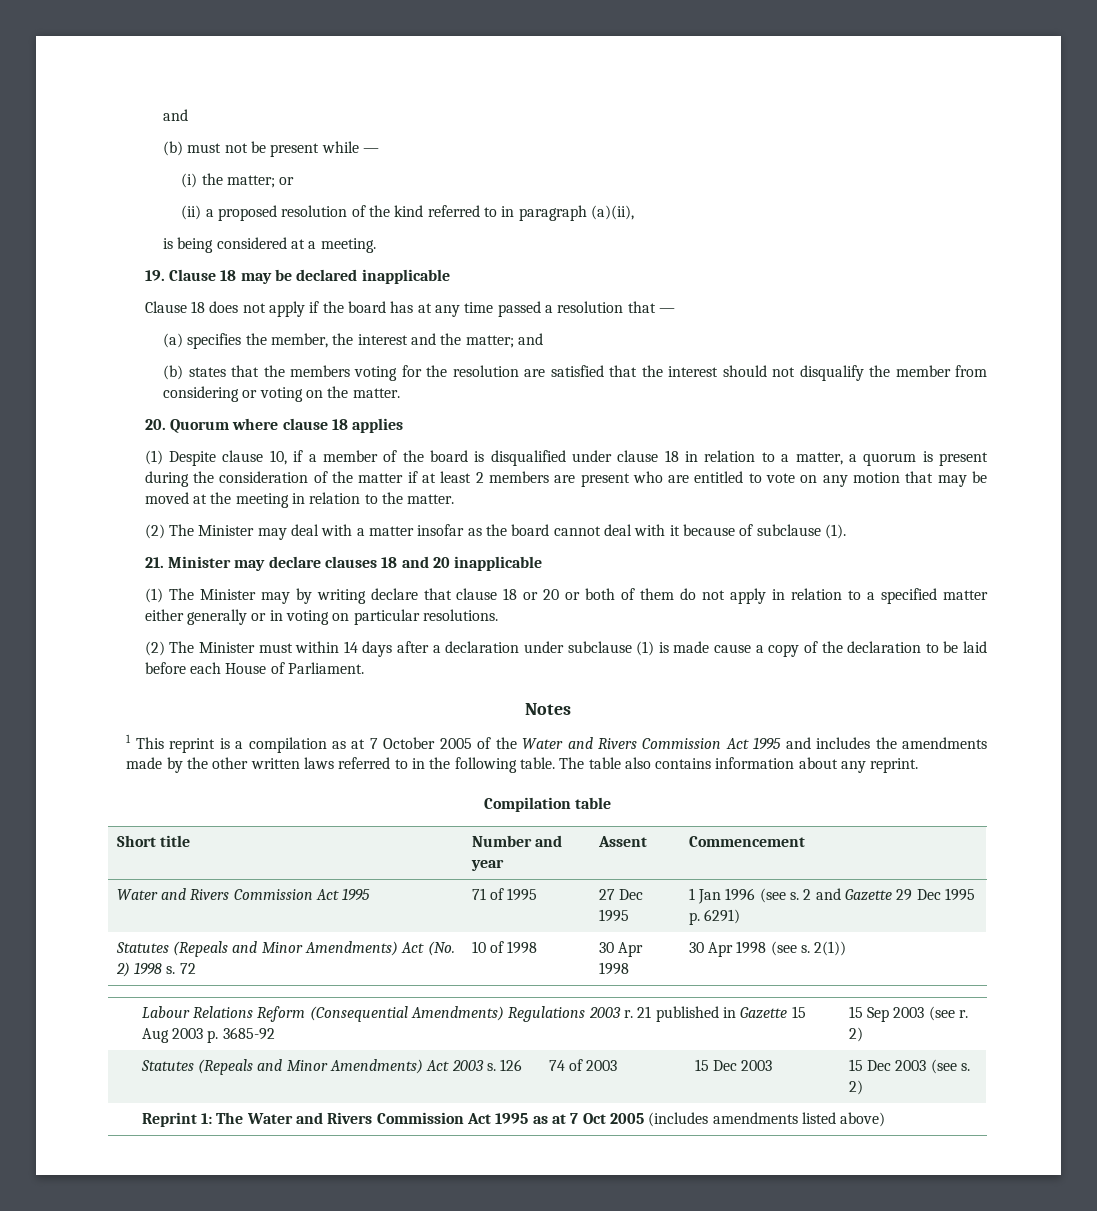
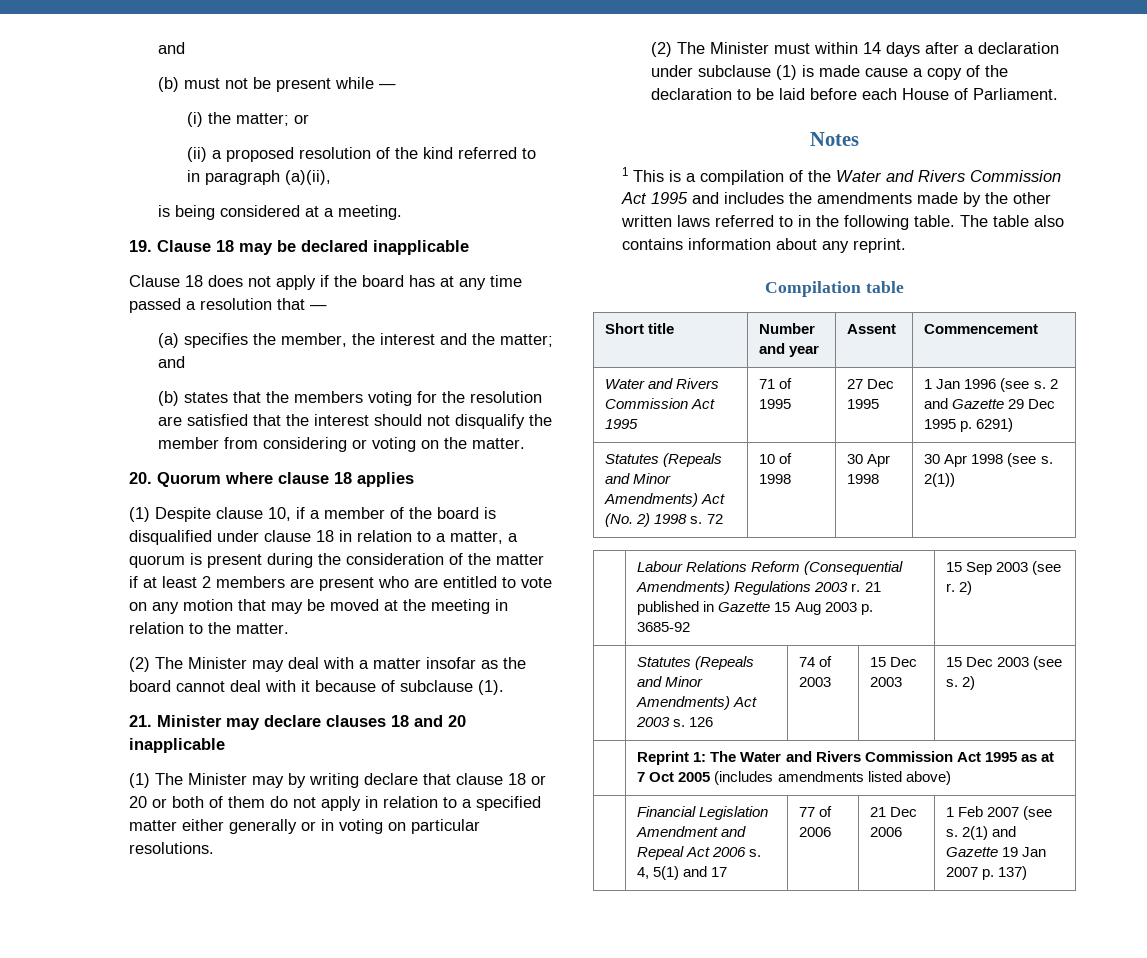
[169,738,216,753] reprint -> (665, 176) none
[331,737,472,749] as at 7 October 2005 -> (785, 177) none
(886, 1119) none -> [637,806,769,820] [636,826,747,837] [637,846,762,860] [637,866,728,880] [799,806,833,817] [799,827,832,837] [870,807,918,817] [870,827,903,837] [946,806,1053,820] [946,826,1017,840] [946,847,1047,857] [946,866,1028,880] // | Financial Legislation Amendment and Repeal Act 2006 s. 4, 5(1) and 17 | 77 of 2006 | 21 Dec 2006 | 1 Feb 2007 (see s. 2(1) and Gazette 19 Jan 2007 p. 137)

